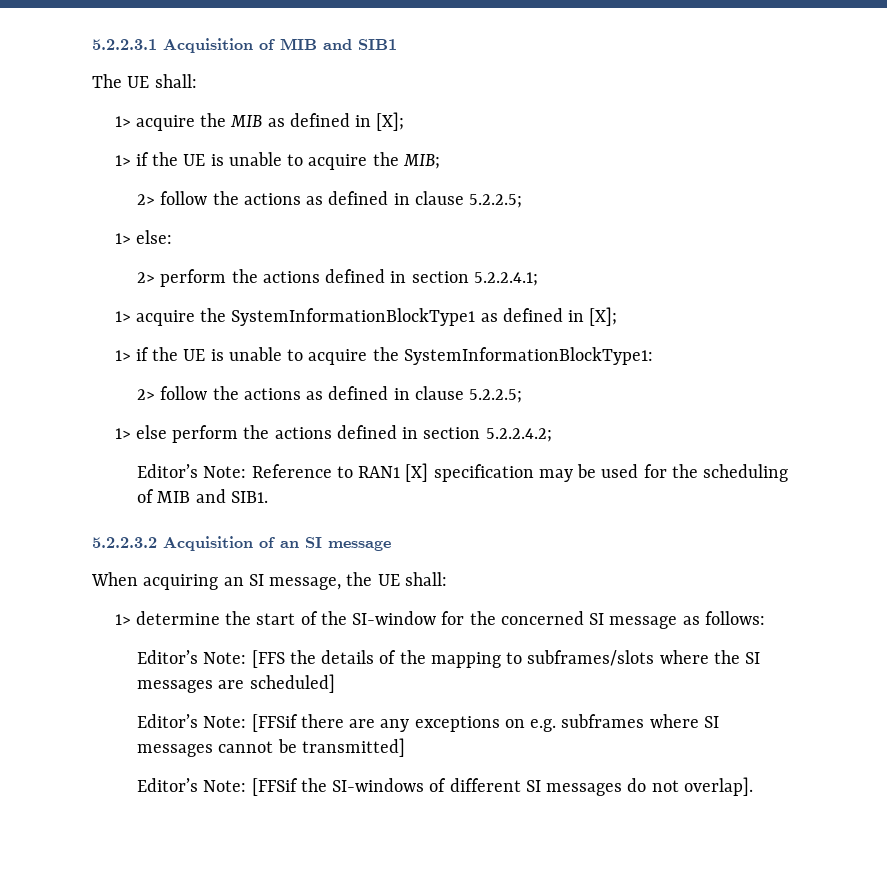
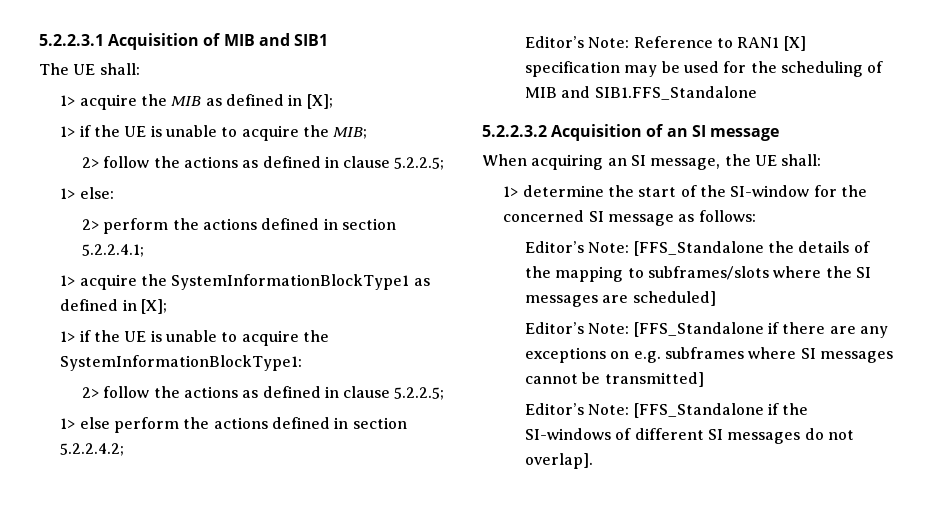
[230,491,268,503] SIB1. -> [594,86,757,100] SIB1.FFS_Standalone
[251,650,285,668] [FFS -> [633,241,764,256] [FFS_Standalone
[251,714,298,732] [FFSif -> [633,322,779,337] [FFS_Standalone if
[251,778,298,796] [FFSif -> [633,403,779,418] [FFS_Standalone if

